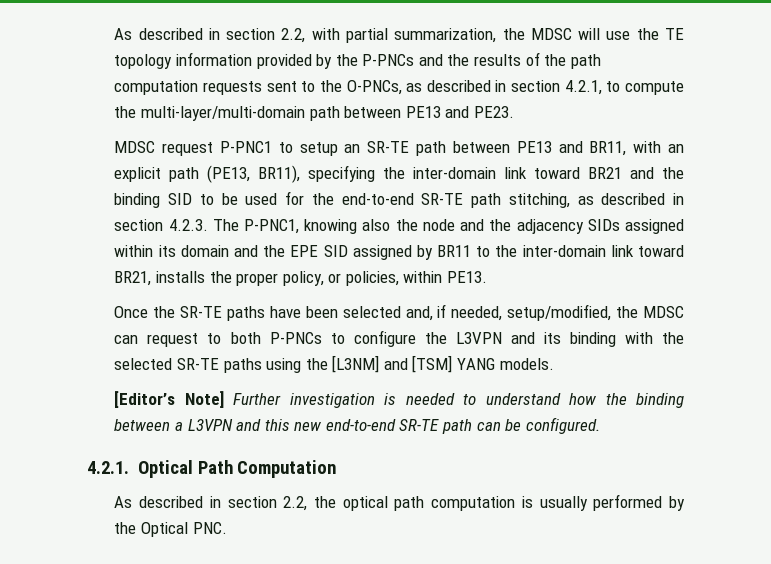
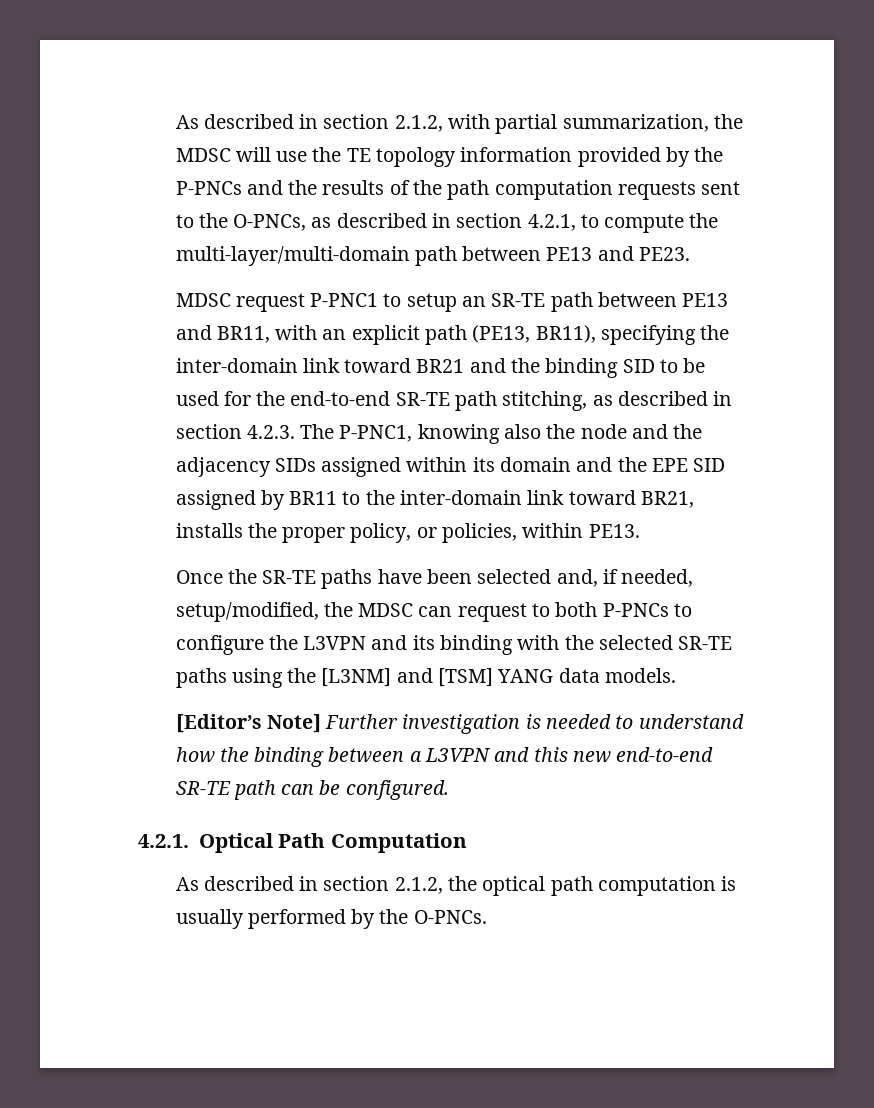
[114,28,306,43] As described in section 2.2, -> [175,114,443,132] As described in section 2.1.2,
(496, 364) none -> [558,668,600,683] data
[283,496,308,511] 2.2, -> [394,877,443,894] 2.1.2,
[140,522,227,537] Optical PNC. -> [413,910,487,924] O-PNCs.

